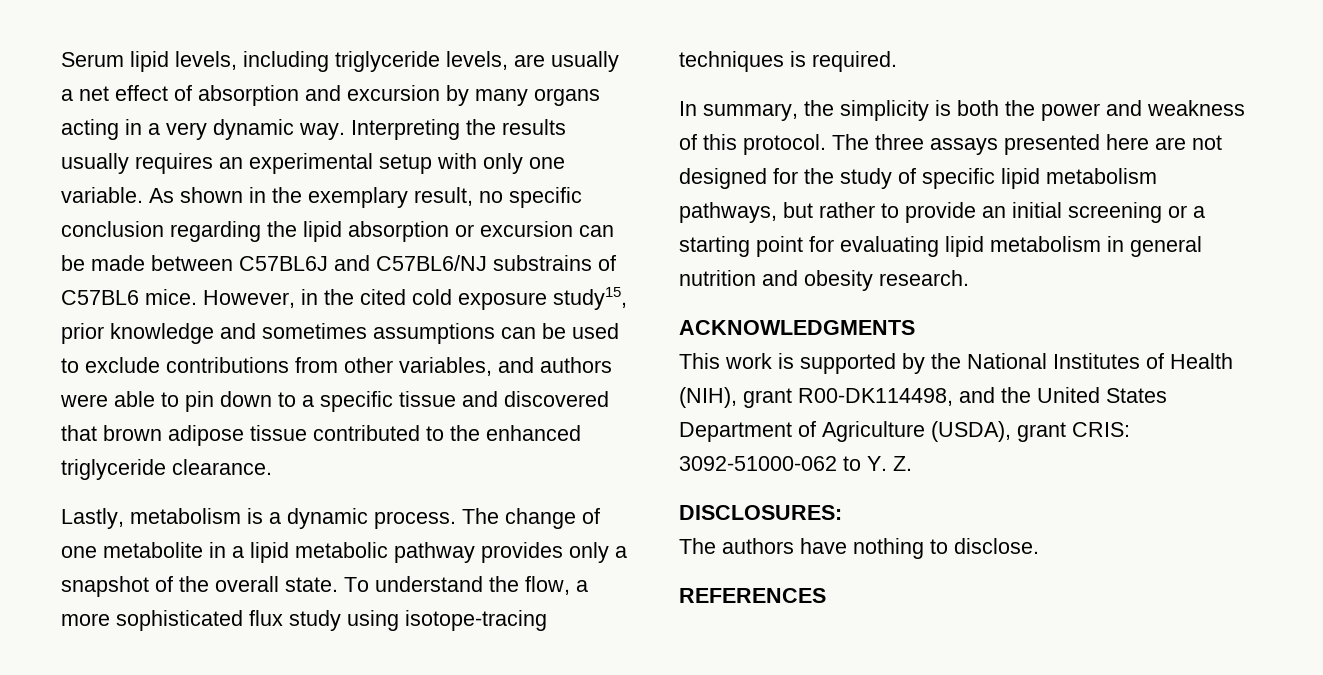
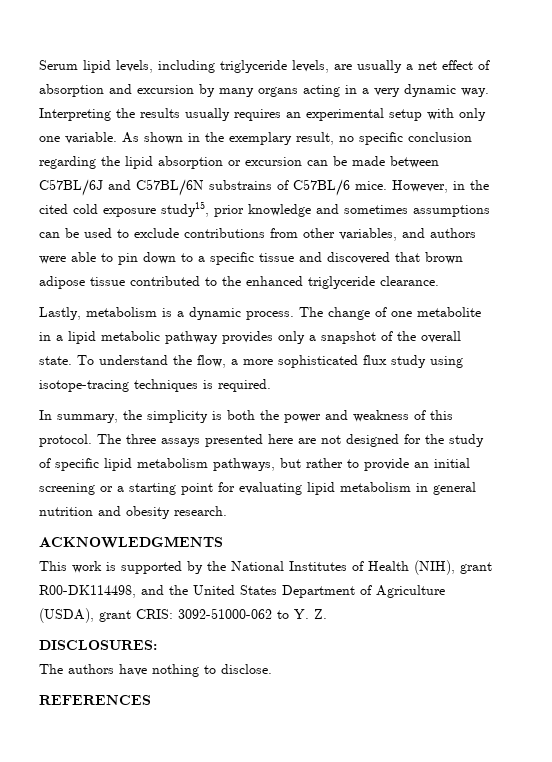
[239,255,487,271] C57BL6J and C57BL6/NJ -> [39,179,204,196] C57BL/6J and C57BL/6N
[61,290,139,305] C57BL6 -> [293,179,350,196] C57BL/6

